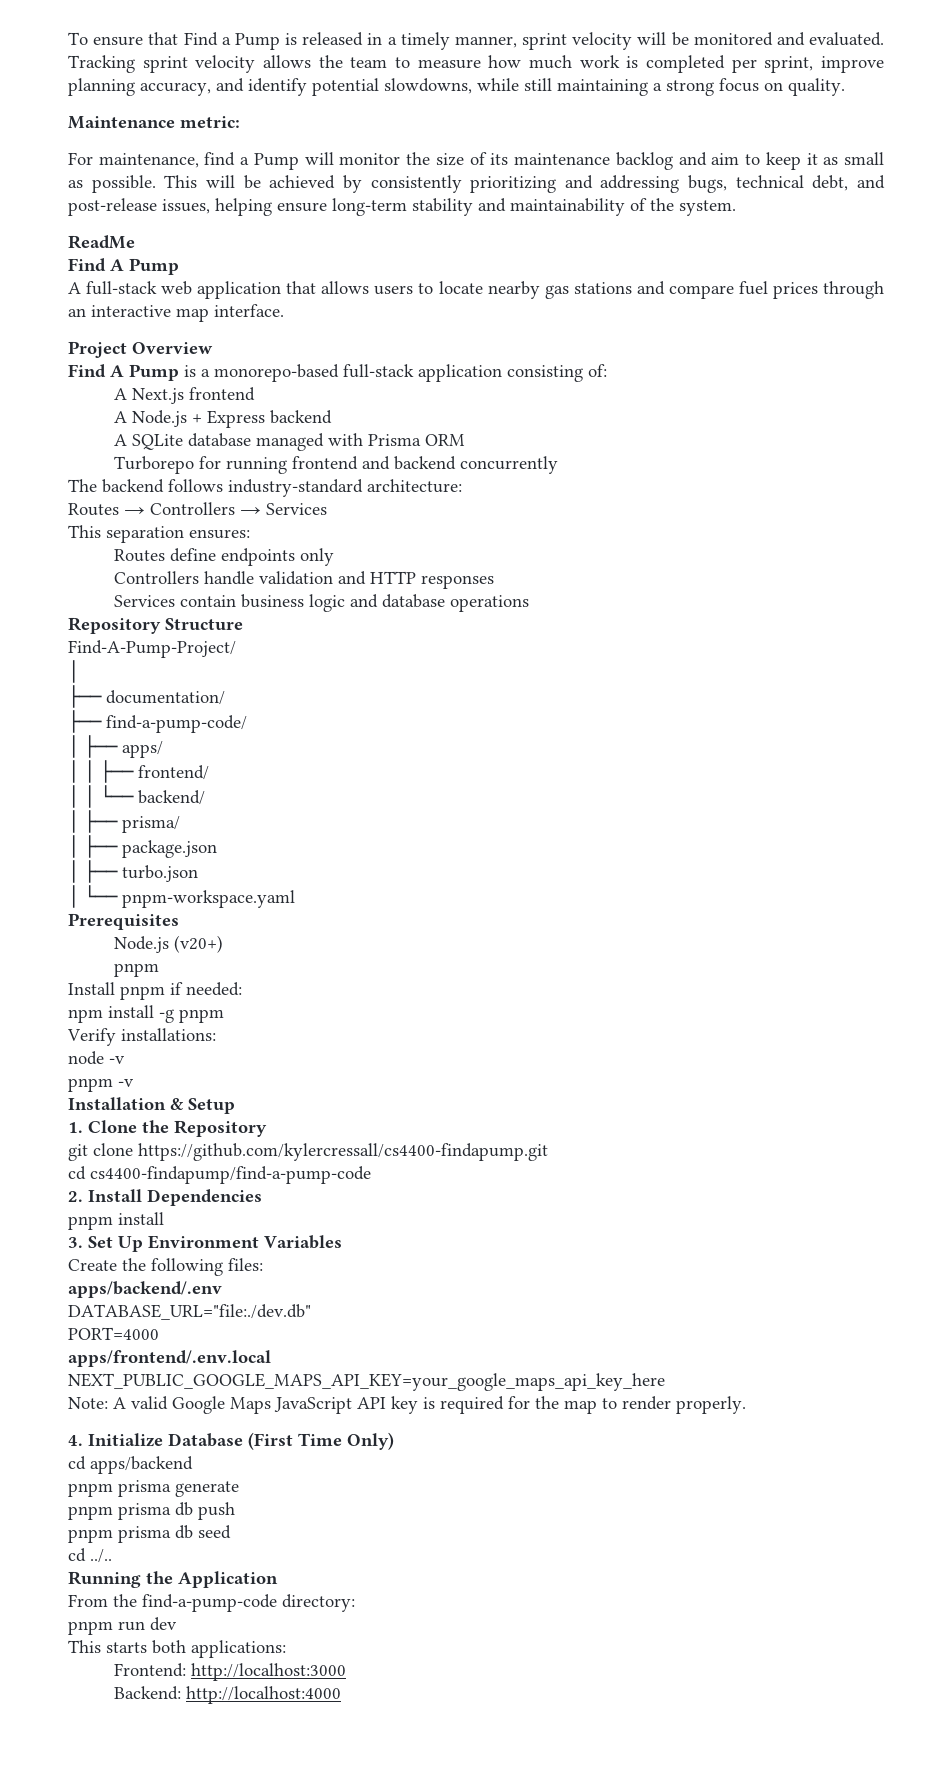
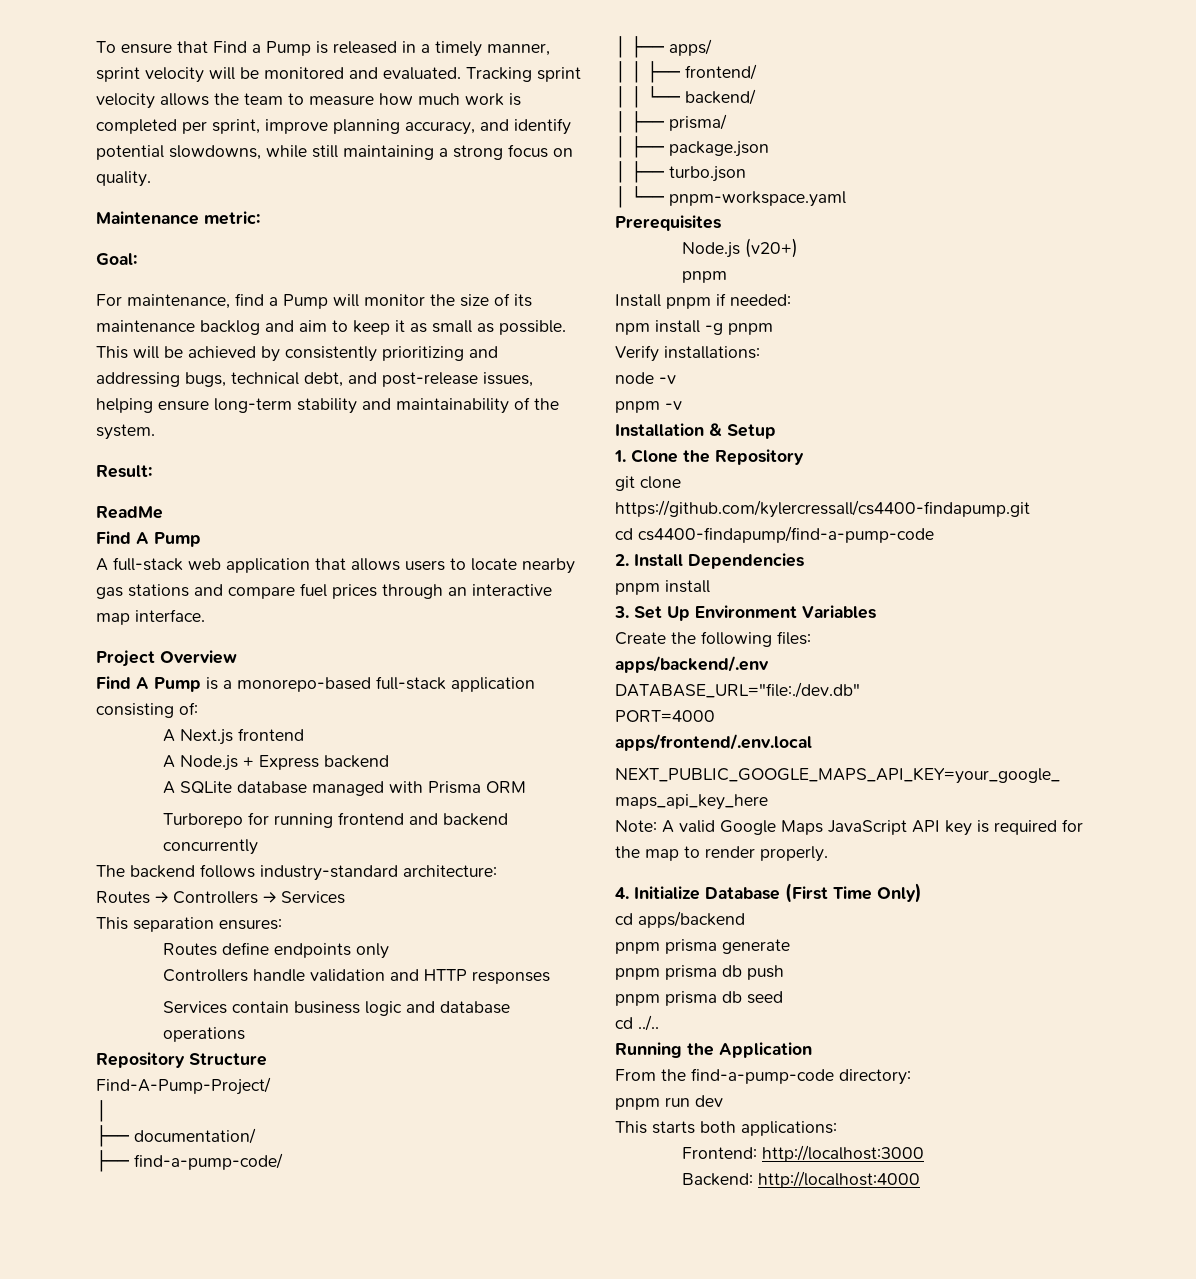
(240, 122) none -> [96,253,137,265] // Goal:
(736, 208) none -> [96,465,152,478] // Result:

